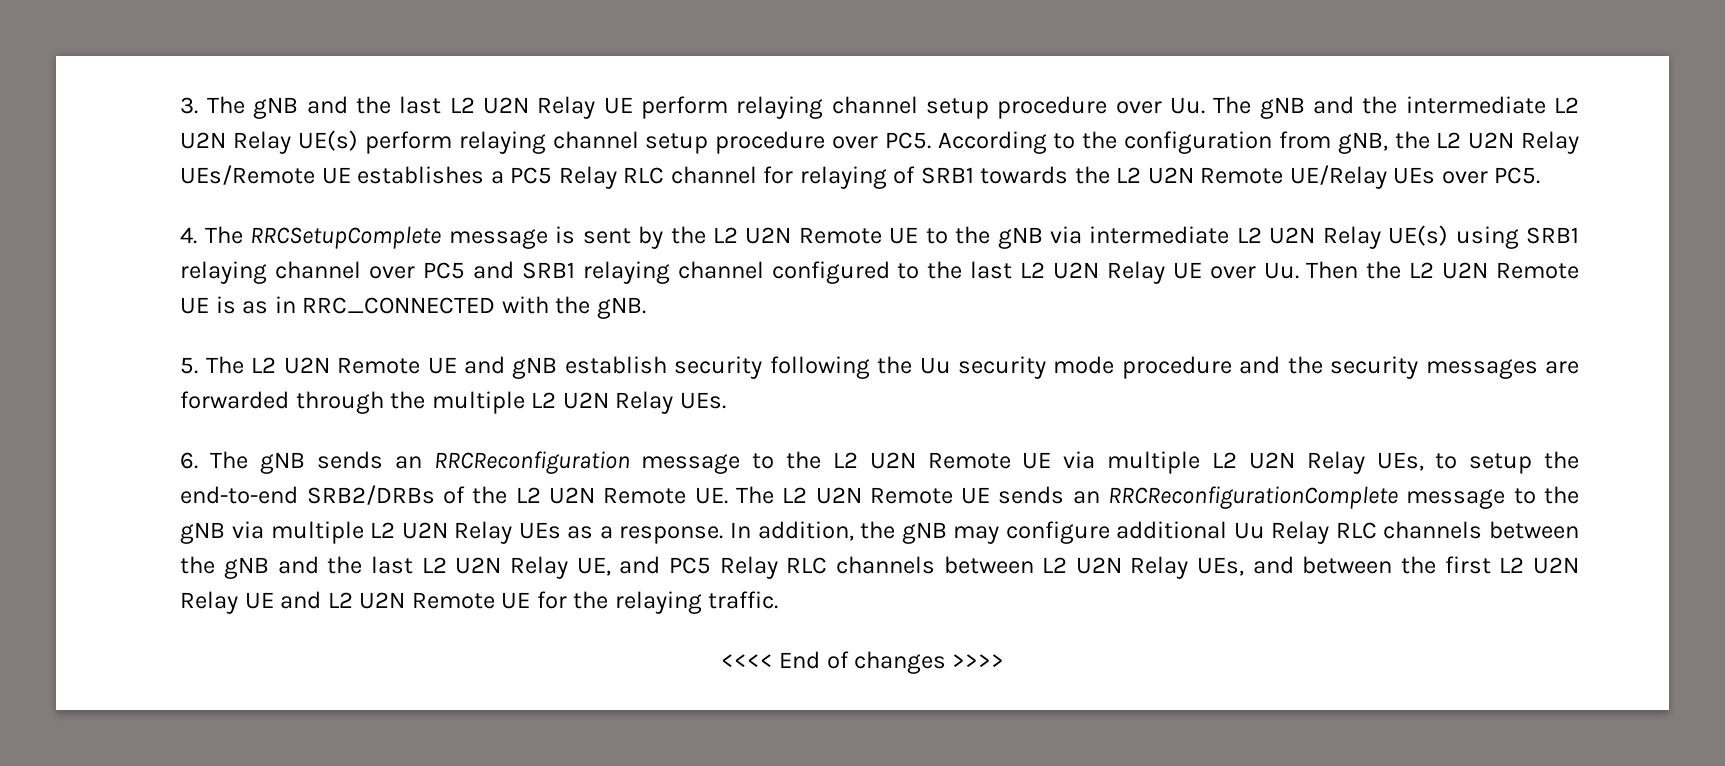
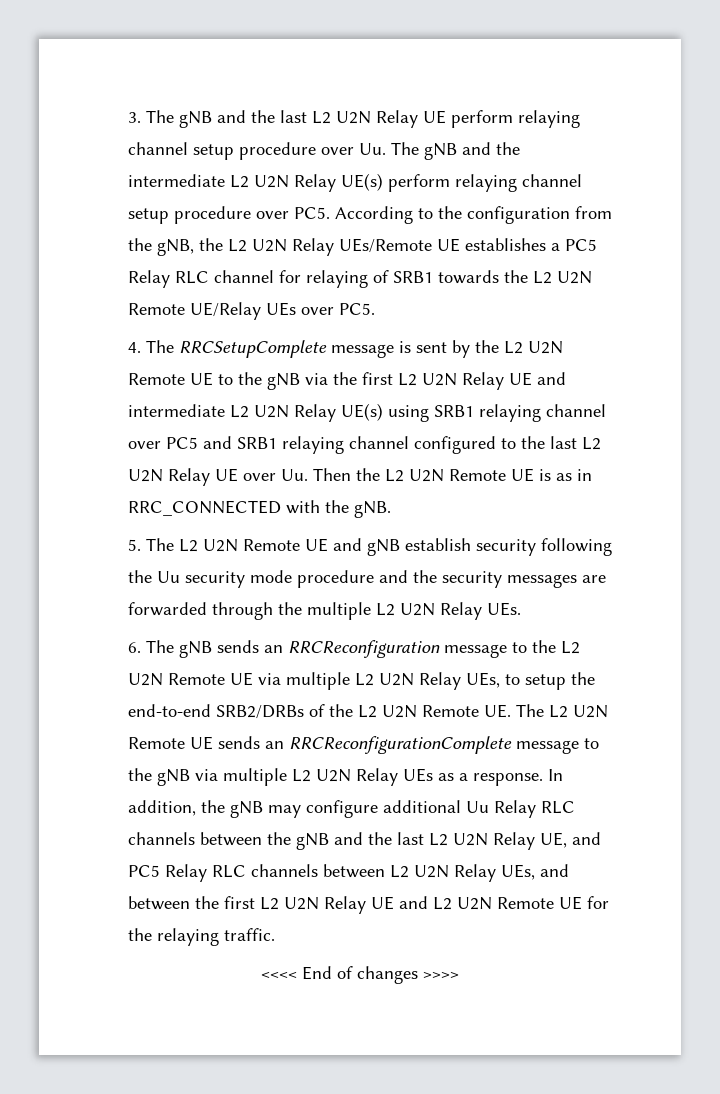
(1331, 140) none -> [128,238,153,251] the
(1082, 235) none -> [333,372,567,390] the first L2 U2N Relay UE and

